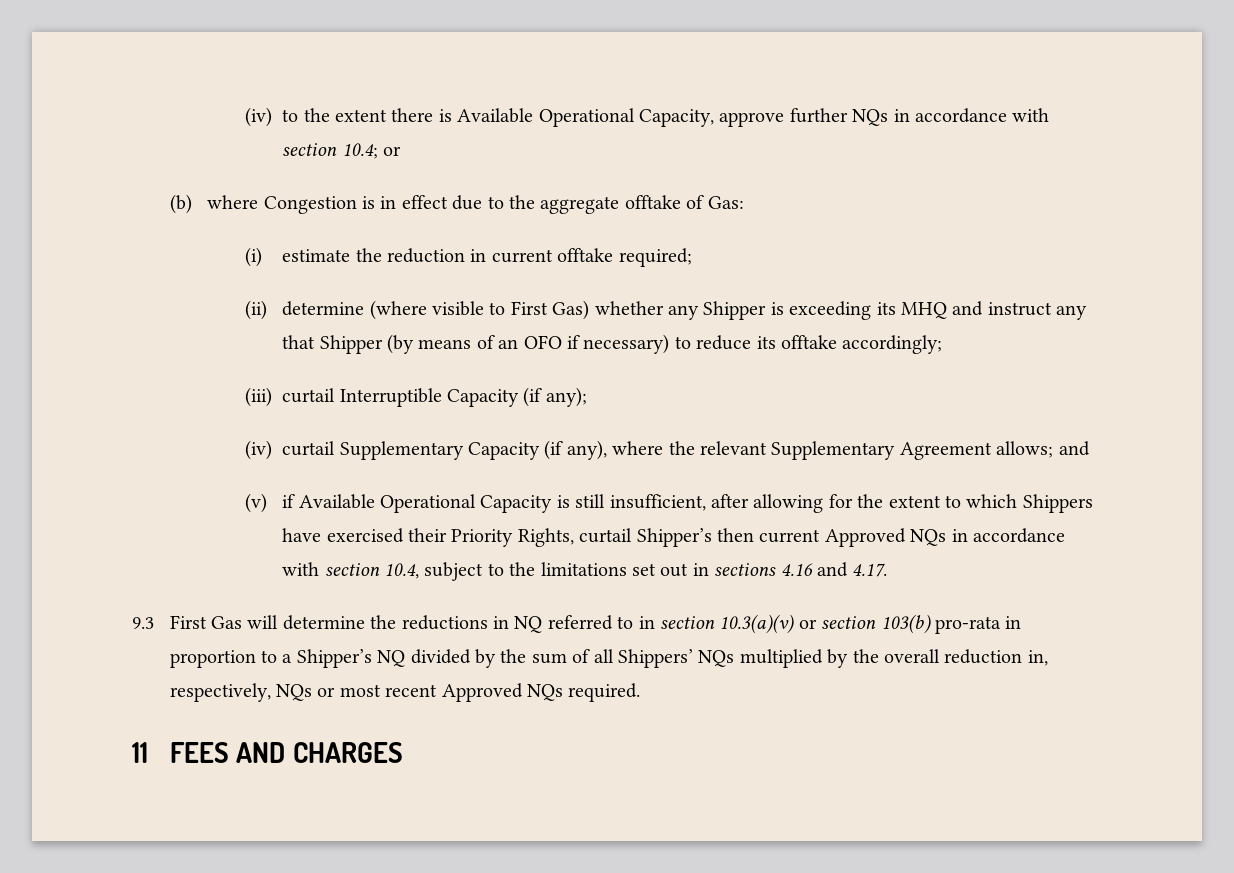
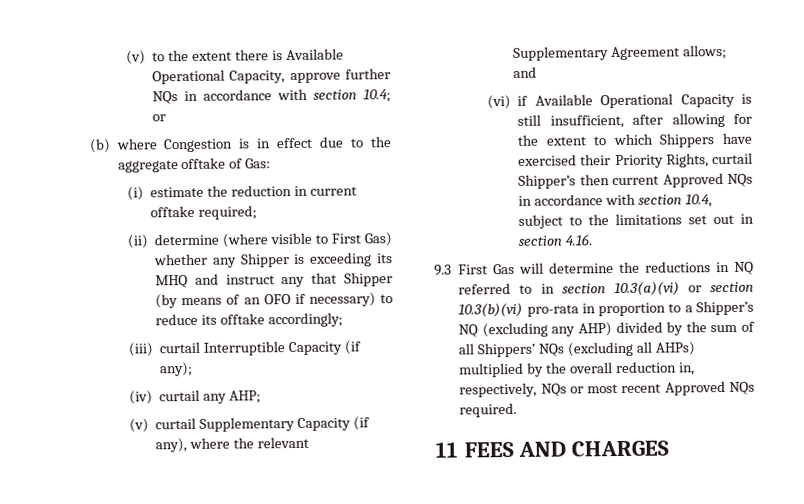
[244,107,272,127] (iv) -> [125,50,146,65] (v)
(336, 448) none -> [203,390,261,404] [128,417,197,433] any AHP; // (v) curtail
[244,493,267,513] (v) -> [486,94,511,110] (vi)
[714,562,888,577] sections 4.16 and 4.17. -> [518,234,593,246] section 4.16.
[719,614,795,634] 10.3(a)(v) -> [613,281,680,297] 10.3(a)(vi)
[880,614,931,634] 103(b) -> [458,302,524,318] 10.3(b)(vi)
(406, 658) none -> [481,322,613,338] (excluding any AHP)
(735, 658) none -> [566,341,695,357] (excluding all AHPs)

